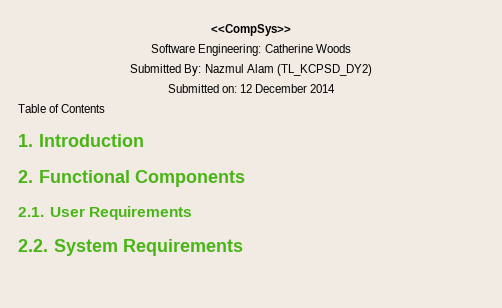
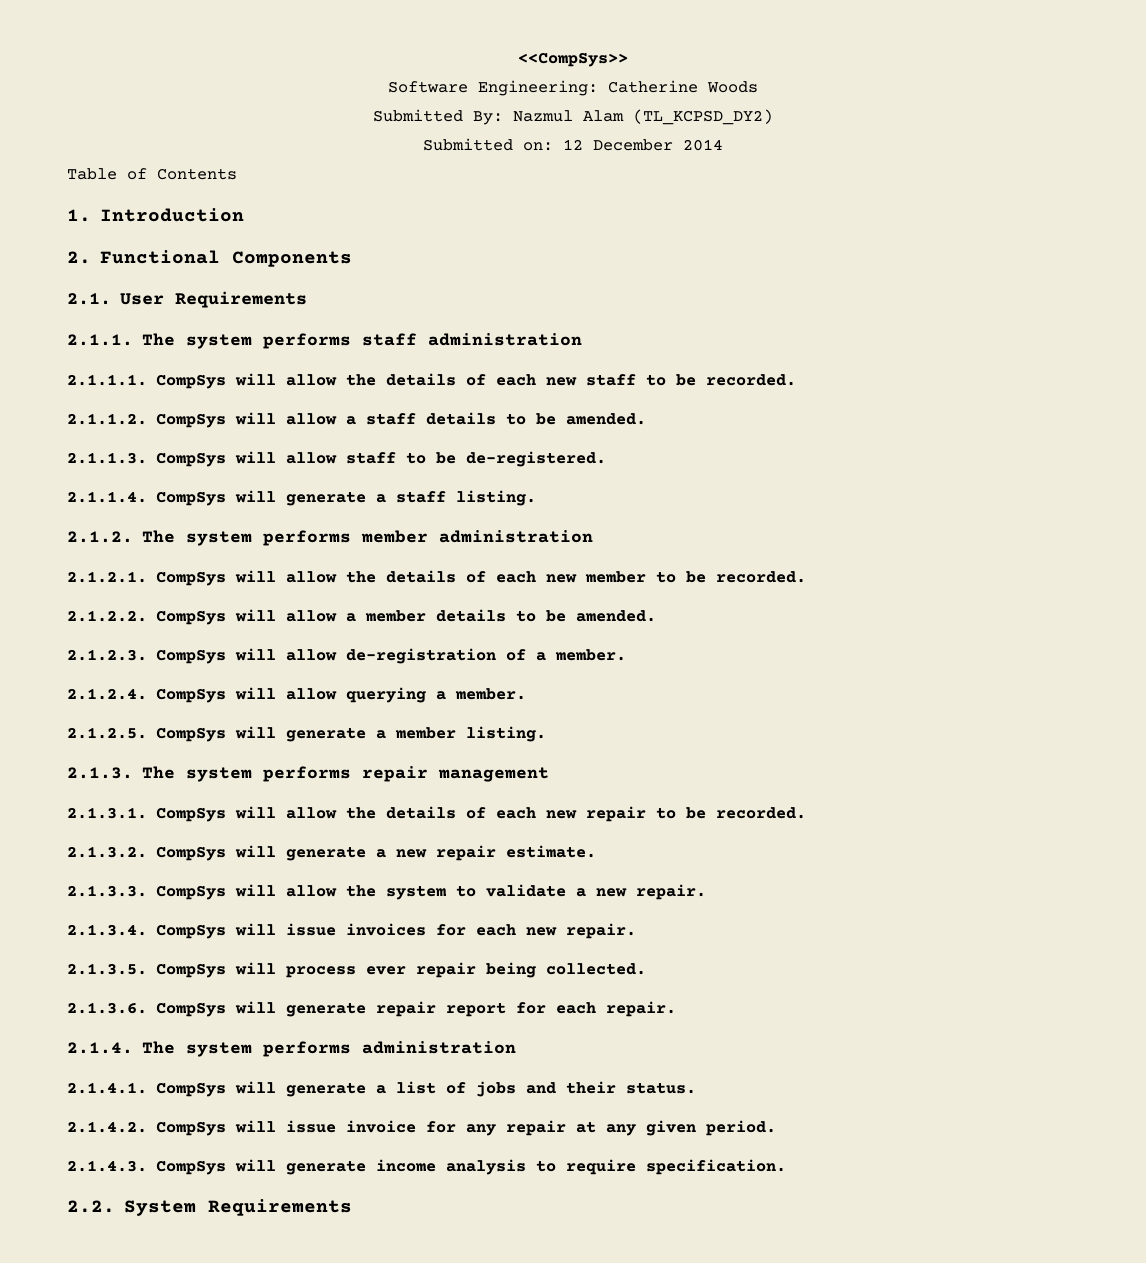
(192, 213) none -> [67,333,582,349] [67,373,796,389] [67,412,646,428] [67,451,606,467] [67,490,536,506] [67,530,593,546] [67,570,806,586] [67,609,656,625] [67,648,626,664] [67,687,526,703] [67,726,546,742] [67,766,549,782] [67,806,806,822] [67,845,596,861] [67,884,706,900] [67,923,636,939] [67,962,646,978] [67,1001,676,1017] [67,1041,516,1057] [67,1081,696,1097] [67,1120,776,1136] [67,1159,786,1175] // 2.1.1. The system performs staff administration // 2.1.1.1. CompSys will allow the details of each new staff to be recorded. // 2.1.1.2. CompSys will allow a staff details to be amended. // 2.1.1.3. CompSys will allow staff to be de-registered. // 2.1.1.4. CompSys will generate a staff listing. // 2.1.2. The system performs member administration // 2.1.2.1. CompSys will allow the details of each new member to be recorded. // 2.1.2.2. CompSys will allow a member details to be amended. // 2.1.2.3. CompSys will allow de-registration of a member. // 2.1.2.4. CompSys will allow querying a member. // 2.1.2.5. CompSys will generate a member listing. // 2.1.3. The system performs repair management // 2.1.3.1. CompSys will allow the details of each new repair to be recorded. // 2.1.3.2. CompSys will generate a new repair estimate. // 2.1.3.3. CompSys will allow the system to validate a new repair. // 2.1.3.4. CompSys will issue invoices for each new repair. // 2.1.3.5. CompSys will process ever repair being collected. // 2.1.3.6. CompSys will generate repair report for each repair. // 2.1.4. The system performs administration // 2.1.4.1. CompSys will generate a list of jobs and their status. // 2.1.4.2. CompSys will issue invoice for any repair at any given period. // 2.1.4.3. CompSys will generate income analysis to require specification.

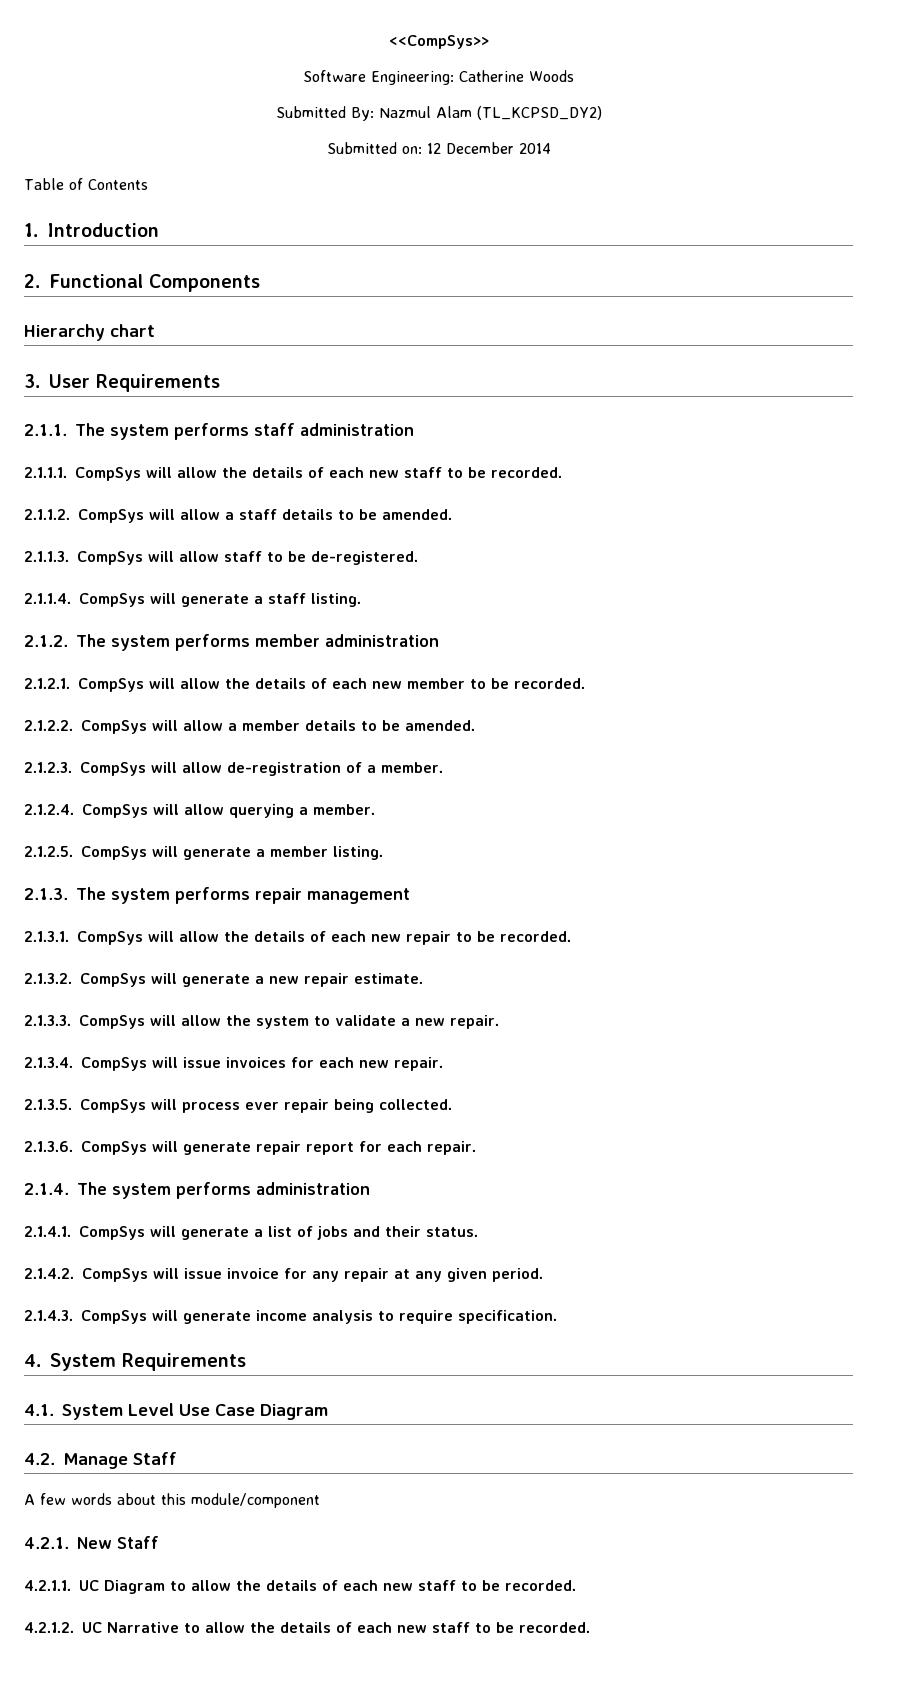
[67,292,111,305] 2.1. -> [24,324,155,341] [24,374,41,388] Hierarchy chart // 3.
[67,1200,115,1213] 2.2. -> [24,1354,42,1367] 4.
(352, 1207) none -> [24,1403,328,1420] [24,1452,177,1469] [24,1493,320,1508] [24,1536,159,1549] [24,1580,576,1594] [24,1622,590,1633] // 4.1. System Level Use Case Diagram // 4.2. Manage Staff // A few words about this module/component // 4.2.1. New Staff // 4.2.1.1. UC Diagram to allow the details of each new staff to be recorded. // 4.2.1.2. UC Narrative to allow the details of each new staff to be recorded.

